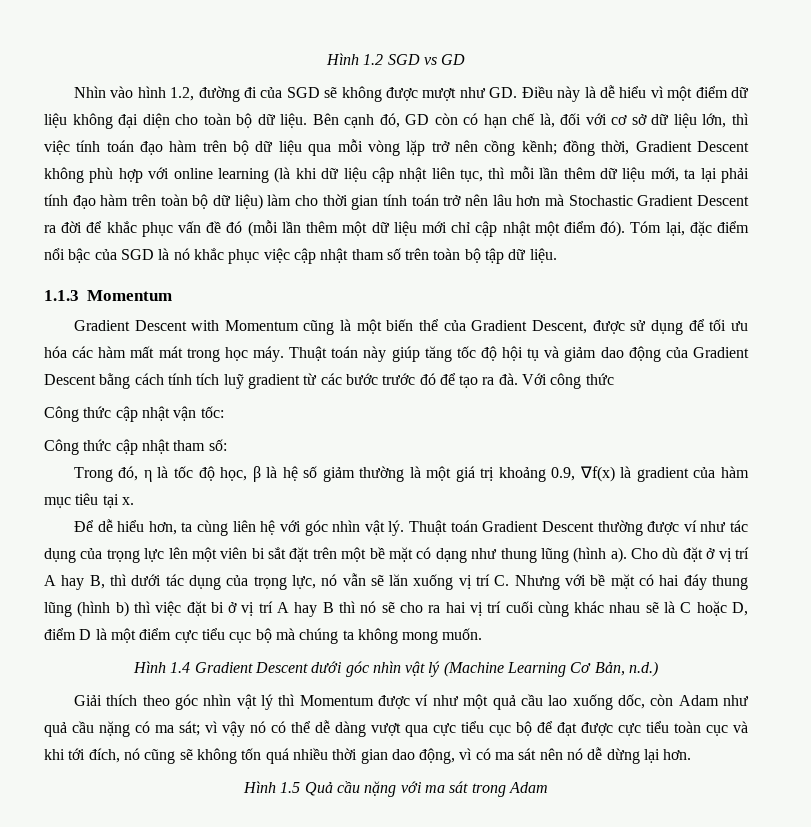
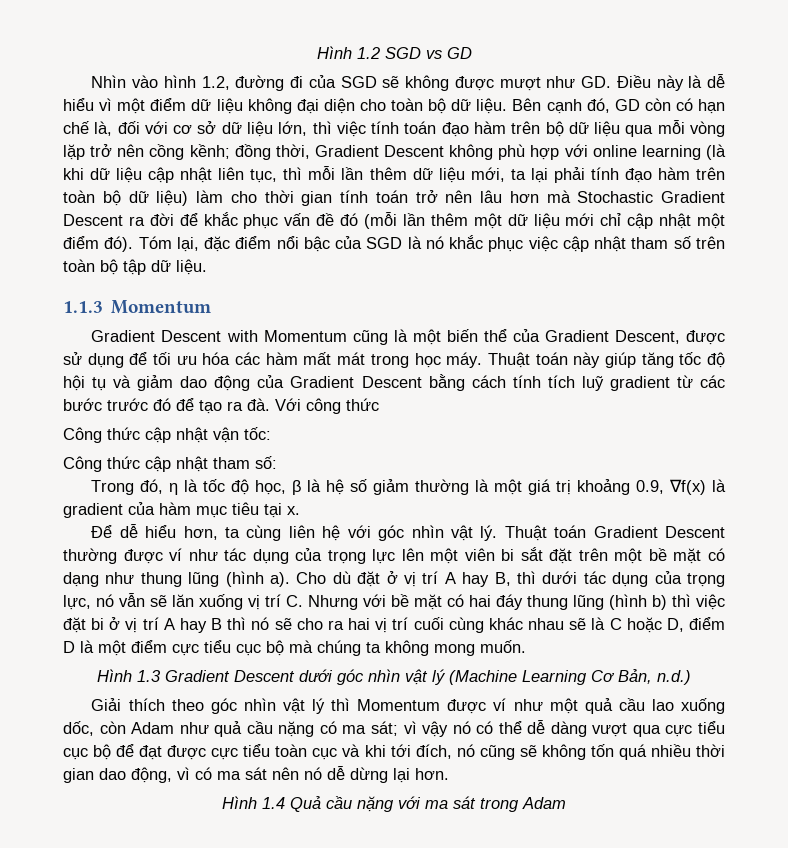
[170,662,191,673] 1.4 -> [137,670,161,682] 1.3
[280,782,301,793] 1.5 -> [262,797,285,809] 1.4

